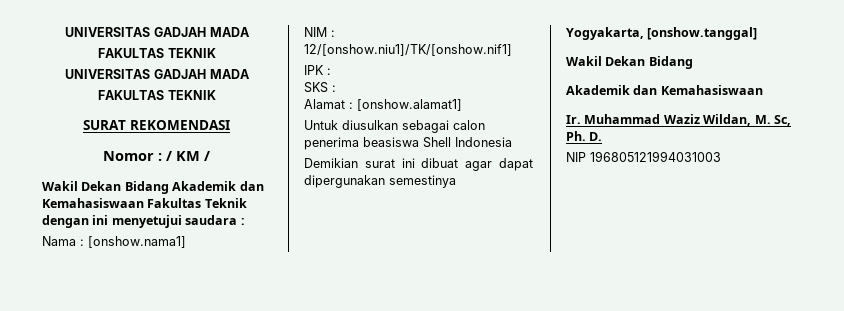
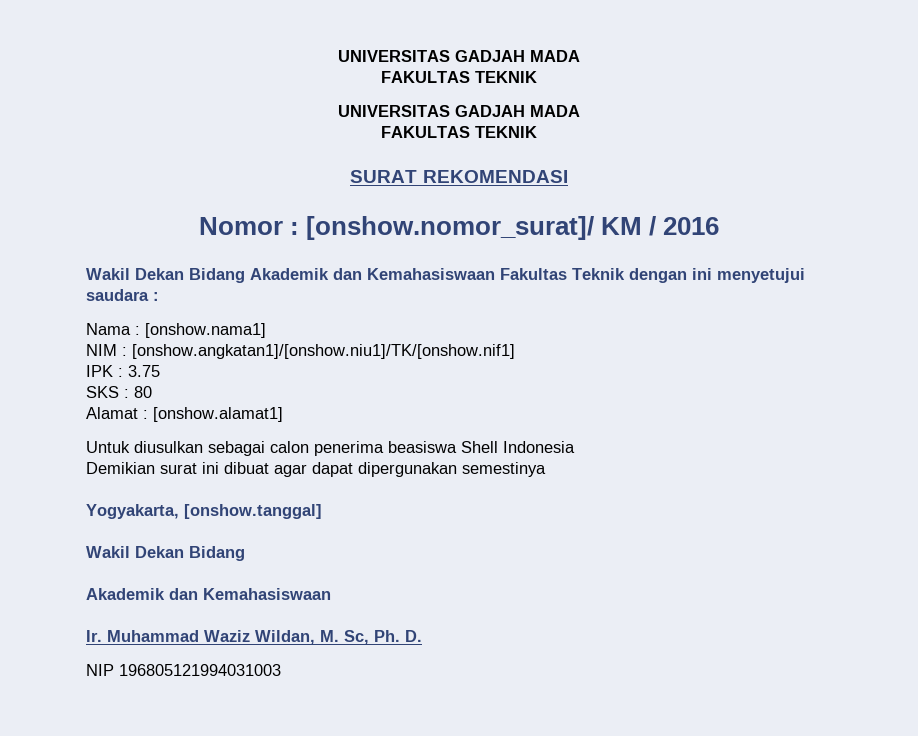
[166,151,172,161] / -> [305,216,594,240] [onshow.nomor_surat]/
(210, 156) none -> [663,217,720,235] 2016
[304,44,512,56] 12/[onshow.niu1]/TK/[onshow.nif1] -> [132,344,515,359] [onshow.angkatan1]/[onshow.niu1]/TK/[onshow.nif1]
(331, 71) none -> [128,365,160,377] 3.75
(336, 88) none -> [134,386,152,398] 80

